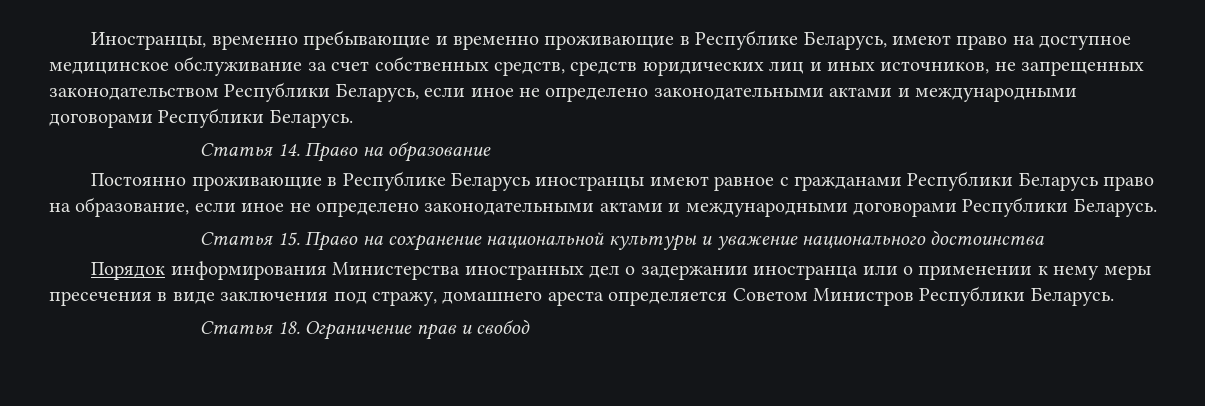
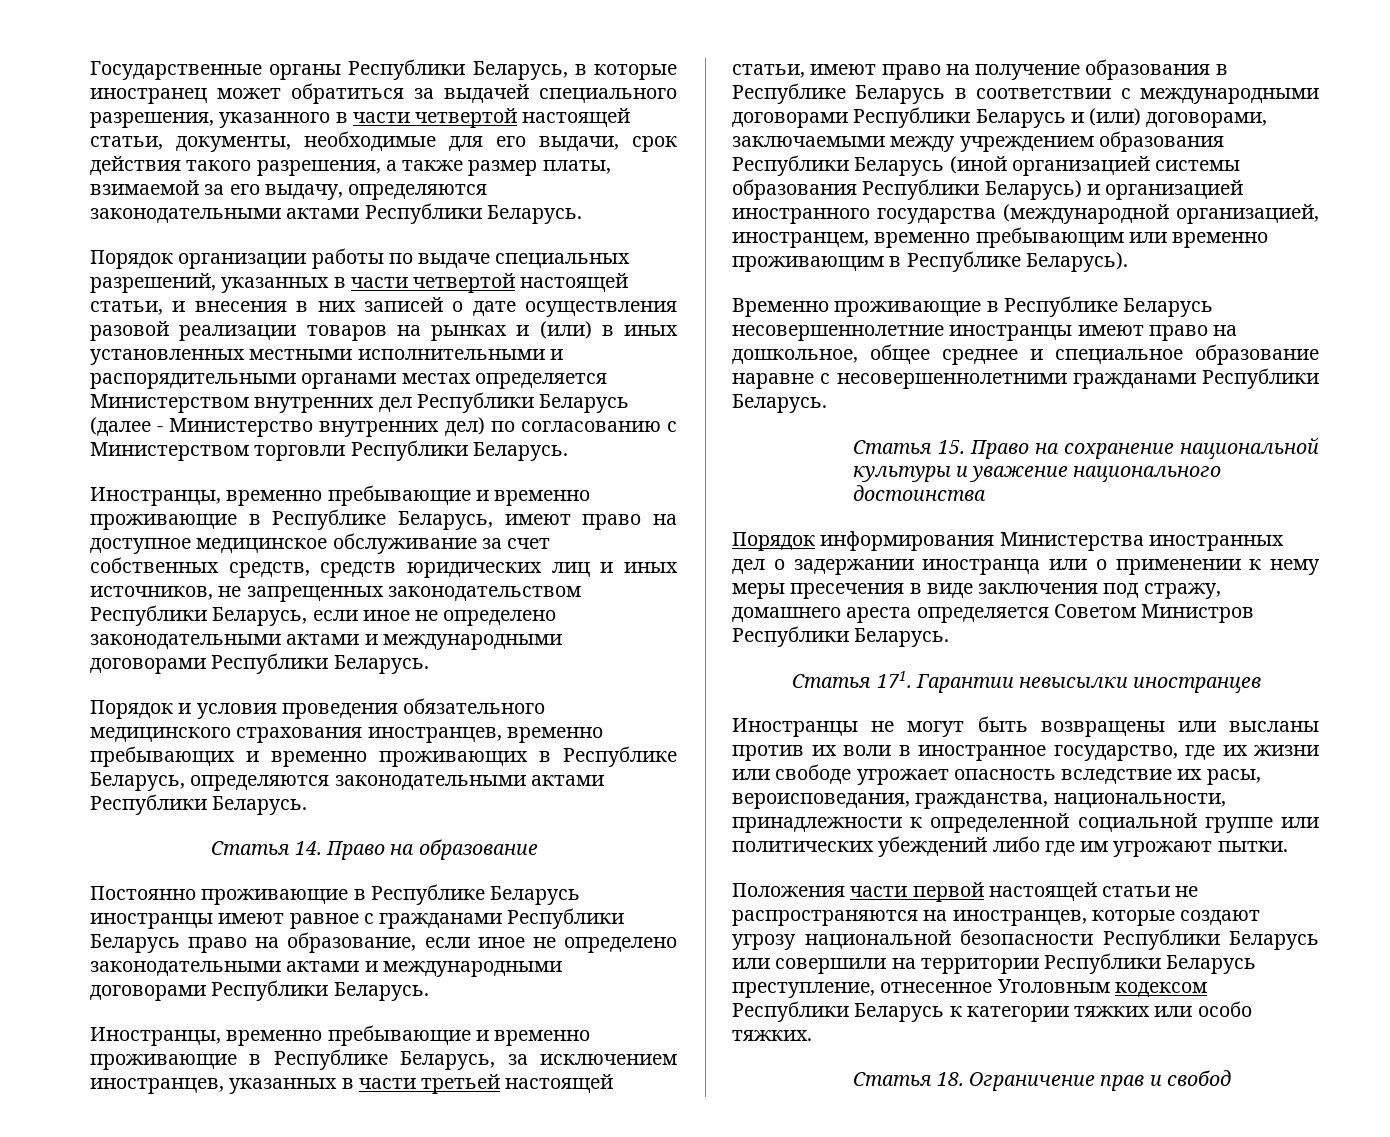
(91, 41) none -> [90,59,677,80] [90,83,677,104] [90,108,631,128] [90,131,677,152] [90,156,611,176] [90,180,488,200] [90,203,582,224] [90,248,631,269] [90,273,629,293] [90,297,677,317] [90,321,678,341] [90,349,563,365] [90,373,607,389] [90,392,630,413] [90,417,677,437] [90,440,568,461] Государственные органы Республики Беларусь, в которые иностранец может обратиться за выдачей специального разрешения, указанного в части четвертой настоящей статьи, документы, необходимые для его выдачи, срок действия такого разрешения, а также размер платы, взимаемой за его выдачу, определяются законодательными актами Республики Беларусь. // Порядок организации работы по выдаче специальных разрешений, указанных в части четвертой настоящей статьи, и внесения в них записей о дате осуществления разовой реализации товаров на рынках и (или) в иных установленных местными исполнительными и распорядительными органами местах определяется Министерством внутренних дел Республики Беларусь (далее - Министерство внутренних дел) по согласованию с Министерством торговли Республики Беларусь. //
(353, 118) none -> [90,698,546,719] [90,727,603,743] [90,746,677,767] [90,772,604,791] [90,794,308,815] // Порядок и условия проведения обязательного медицинского страхования иностранцев, временно пребывающих и временно проживающих в Республике Беларусь, определяются законодательными актами Республики Беларусь.
(1157, 207) none -> [90,1025,591,1046] [90,1049,677,1070] [90,1074,614,1094] [732,59,1228,80] [732,83,1319,104] [732,107,1268,128] [732,131,1224,152] [732,155,1241,176] [732,179,1244,200] [732,204,1319,224] [732,227,1269,248] [732,251,1128,272] [732,296,1214,317] [732,325,1238,341] [732,344,1319,365] [732,368,1319,389] [732,394,827,413] // Иностранцы, временно пребывающие и временно проживающие в Республике Беларусь, за исключением иностранцев, указанных в части третьей настоящей статьи, имеют право на получение образования в Республике Беларусь в соответствии с международными договорами Республики Беларусь и (или) договорами, заключаемыми между учреждением образования Республики Беларусь (иной организацией системы образования Республики Беларусь) и организацией иностранного государства (международной организацией, иностранцем, временно пребывающим или временно проживающим в Республике Беларусь). // Временно проживающие в Республике Беларусь несовершеннолетние иностранцы имеют право на дошкольное, общее среднее и специальное образование наравне с несовершеннолетними гражданами Республики Беларусь.
(1114, 296) none -> [792,671,1262,693] [732,716,1319,737] [732,745,1319,761] [732,764,1261,785] [732,793,1226,809] [732,813,1319,833] [732,836,1288,857] [732,882,1199,902] [732,910,1261,926] [732,929,1319,950] [732,953,1257,974] [732,979,1207,998] [732,1001,1252,1022] [732,1030,812,1041] // Статья 171. Гарантии невысылки иностранцев // Иностранцы не могут быть возвращены или высланы против их воли в иностранное государство, где их жизни или свободе угрожает опасность вследствие их расы, вероисповедания, гражданства, национальности, принадлежности к определенной социальной группе или политических убеждений либо где им угрожают пытки. // Положения части первой настоящей статьи не распространяются на иностранцев, которые создают угрозу национальной безопасности Республики Беларусь или совершили на территории Республики Беларусь преступление, отнесенное Уголовным кодексом Республики Беларусь к категории тяжких или особо тяжких.

